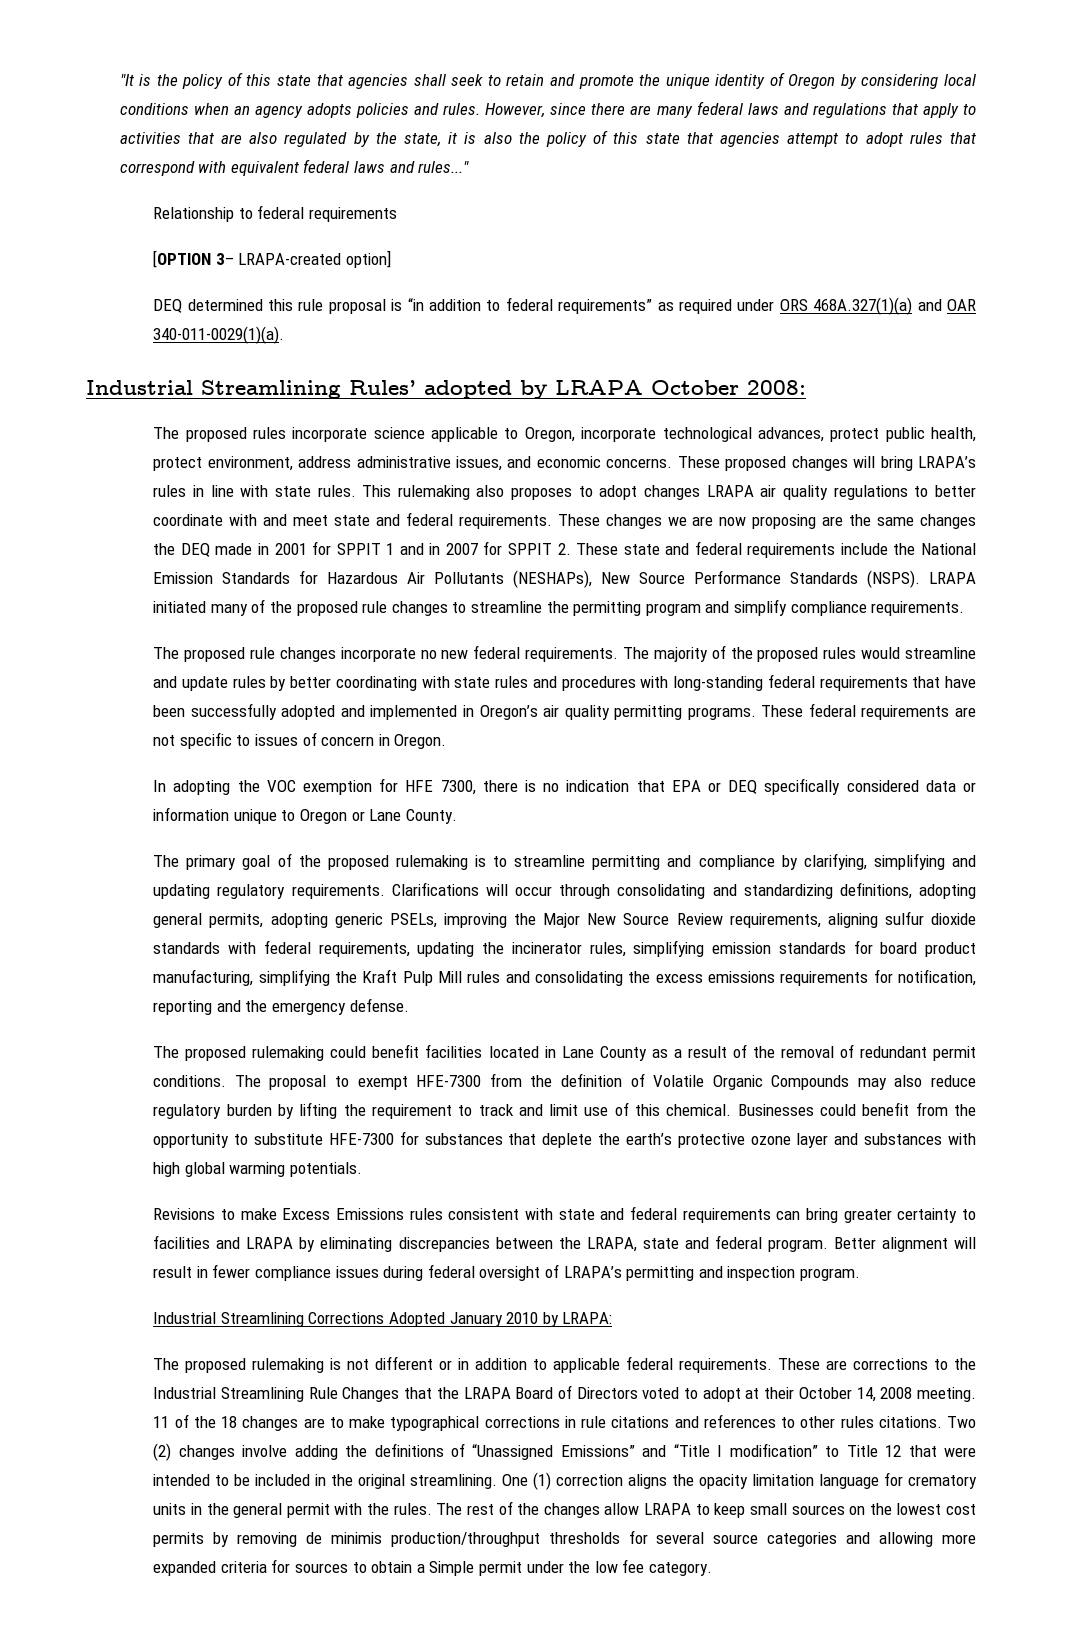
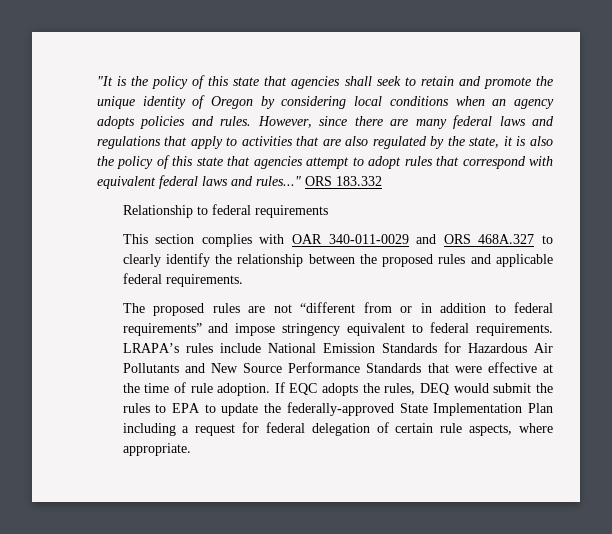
(470, 167) none -> [304,176,382,186] ORS 183.332
[153,250,392,268] [153,297,976,315] [153,326,285,344] [86,380,806,399] [153,427,976,442] [153,456,976,471] [153,485,976,500] [153,512,977,529] [153,541,916,558] [OPTION 3– LRAPA-created option] // DEQ determined this rule proposal is “in addition to federal requirements” as required under ORS 468A.327(1)(a) and OAR 340-011-0029(1)(a). // Industrial Streamlining Rules’ adopted by LRAPA October 2008: // The proposed rules incorporate science applicable to Oregon, incorporate technological advances, protect public health, protect environment, address administrative issues, and economic concerns. These proposed changes will bring LRAPA’s rules in line with state rules. This rulemaking also proposes to adopt changes LRAPA air quality regulations to better coordinate with and meet state and federal requirements. These changes we are now proposing are the same changes the DEQ made in 2001 for SPPIT 1 and in 2007 for SPPIT 2. These state and federal requirements include the -> [122,234,553,247] [122,253,554,267] [122,273,243,287] [122,302,553,316] [122,322,553,336] [122,343,261,353] This section complies with OAR 340-011-0029 and ORS 468A.327 to clearly identify the relationship between the proposed rules and applicable federal requirements. // The proposed rules are not “different from or in addition to federal requirements” and impose stringency equivalent to federal requirements. LRAPA’s rules include
[513,570,593,588] (NESHAPs), -> [184,363,205,373] and
[867,570,977,588] [153,599,965,616] [153,645,976,662] [153,674,976,691] [153,703,976,720] [153,732,447,749] [153,778,977,795] [153,807,457,824] [153,853,976,870] [153,882,976,899] [153,911,976,928] [153,940,977,957] [153,969,977,986] [153,998,409,1015] [153,1044,977,1061] [153,1073,977,1090] [153,1102,976,1119] [153,1131,976,1148] [153,1162,363,1177] [153,1206,976,1223] [153,1235,977,1252] [153,1264,860,1281] [153,1312,613,1327] [153,1356,976,1373] [153,1385,976,1402] [153,1414,977,1431] [153,1443,977,1461] [153,1472,977,1490] [153,1501,976,1518] [153,1530,976,1547] [153,1559,712,1576] (NSPS). LRAPA initiated many of the proposed rule changes to streamline the permitting program and simplify compliance requirements. // The proposed rule changes incorporate no new federal requirements. The majority of the proposed rules would streamline and update rules by better coordinating with state rules and procedures with long-standing federal requirements that have been successfully adopted and implemented in Oregon’s air quality permitting programs. These federal requirements are not specific to issues of concern in Oregon. // In adopting the VOC exemption for HFE 7300, there is no indication that EPA or DEQ specifically considered data or information unique to Oregon or Lane County. // The primary goal of the proposed rulemaking is to streamline permitting and compliance by clarifying, simplifying and updating regulatory requirements. Clarifications will occur through consolidating and standardizing definitions, adopting general permits, adopting generic PSELs, improving the Major New Source Review requirements, aligning sulfur dioxide standards with federal requirements, updating the incinerator rules, simplifying emission standards for board product manufacturing, simplifying the Kraft Pulp Mill rules and consolidating the excess emissions requirements for notification, reporting and the emergency defense. // The proposed rulemaking could benefit facilities located in Lane County as a result of the removal of redundant permit conditions. The proposal to exempt HFE-7300 from the definition of Volatile Organic Compounds may also reduce regulatory burden by lifting the requirement to track and limit use of this chemical. Businesses could benefit from the opportunity to substitute HFE-7300 for substances that deplete the earth’s protective ozone layer and substances with high global warming potentials. // Revisions to make Excess Emissions rules consistent with state and federal requirements can bring greater certainty to facilities and LRAPA by eliminating discrepancies between the LRAPA, state and federal program. Better alignment will result in fewer compliance issues during federal oversight of LRAPA’s permitting and inspection program. // Industrial Streamlining Corrections Adopted January 2010 by LRAPA: // The proposed rulemaking is not different or in addition to applicable federal requirements. These are corrections to the Industrial Streamlining Rule Changes that the LRAPA Board of Directors voted to adopt at their October 14, 2008 meeting. 11 of the 18 changes are to make typographical corrections in rule citations and references to other rules citations. Two (2) changes involve adding the definitions of “Unassigned Emissions” and “Title I modification” to Title 12 that were intended to be included in the original streamlining. One (1) correction aligns the opacity limitation language for crematory units in the general permit with the rules. The rest of the changes allow LRAPA to keep small sources on the lowest cost permits by removing de minimis production/throughput thresholds for several source categories and allowing more expanded criteria for sources to obtain a Simple permit under the low fee category. -> [427,362,553,373] [122,382,553,396] [122,402,553,416] [122,422,553,436] [122,443,191,456] that were effective at the time of rule adoption. If EQC adopts the rules, DEQ would submit the rules to EPA to update the federally-approved State Implementation Plan including a request for federal delegation of certain rule aspects, where appropriate.

